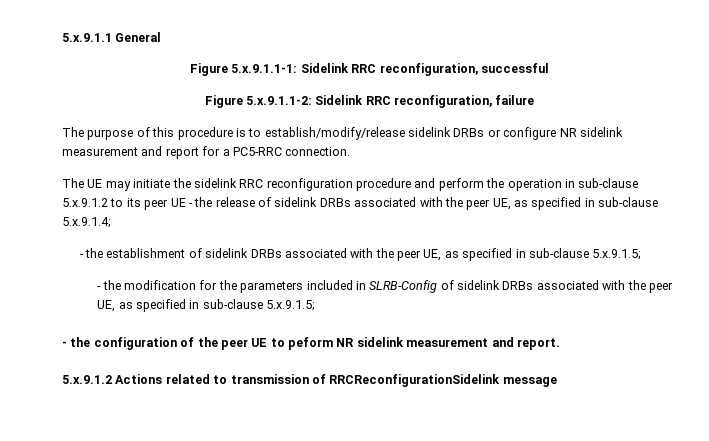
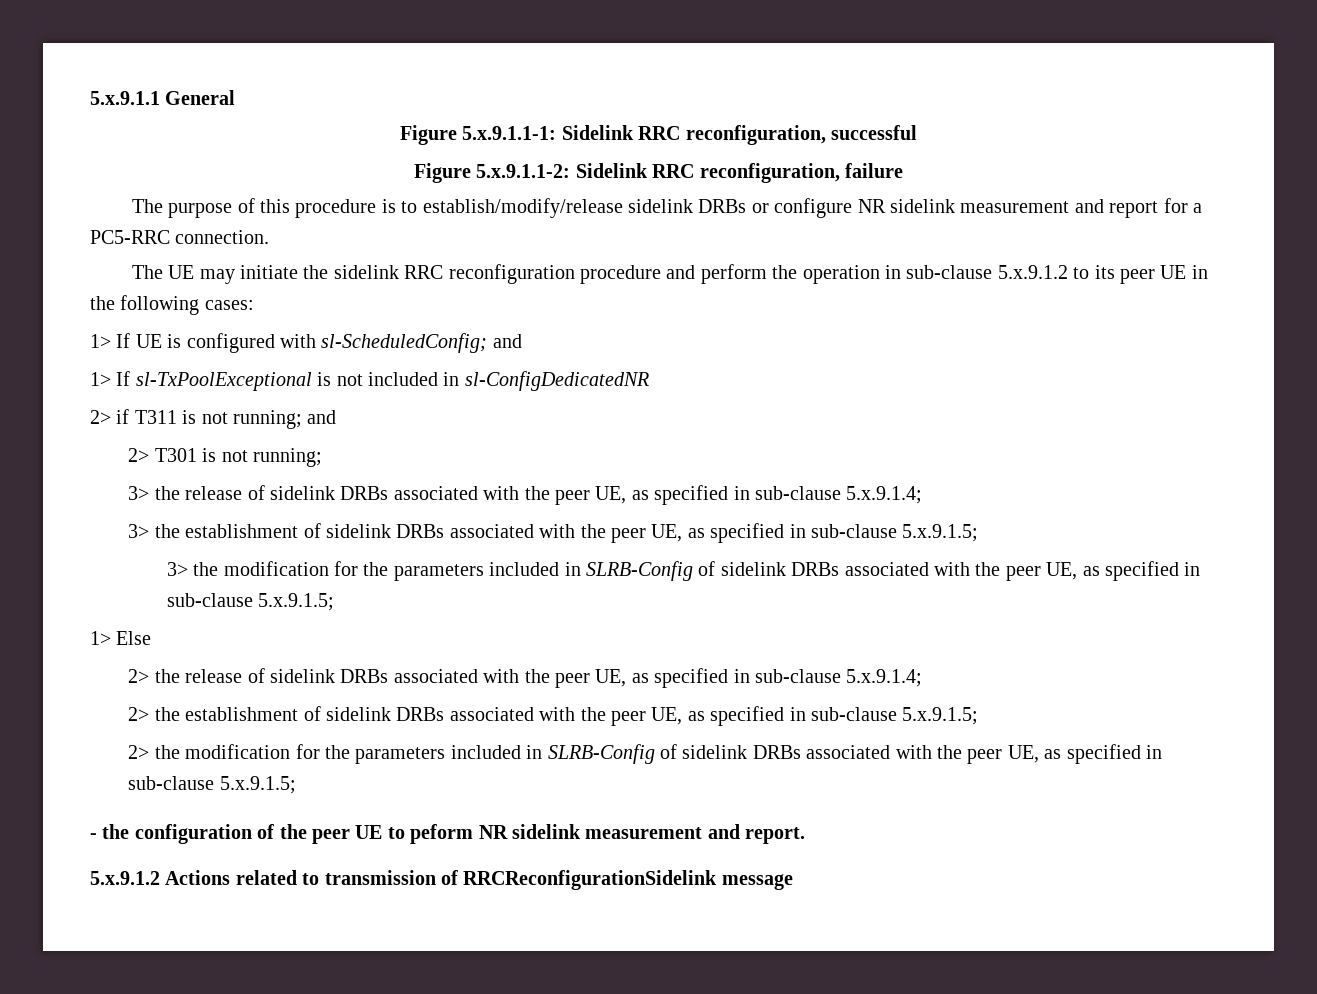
[188,203,193,207] - -> [1191,265,1208,279] [90,295,254,315] [90,333,522,353] [90,371,649,391] [90,409,337,429] [128,448,322,467] [128,486,150,500] in the following cases: // 1> If UE is configured with sl-ScheduledConfig; and // 1> If sl-TxPoolExceptional is not included in sl-ConfigDedicatedNR // 2> if T311 is not running; and // 2> T301 is not running; // 3>
[79,254,84,258] - -> [128,524,150,538] 3>
[97,286,102,290] - -> [166,561,1201,581] [166,593,335,611] [90,631,152,645] [128,668,923,688] [128,706,979,726] [128,745,150,759] 3> the modification for the parameters included in SLRB-Config of sidelink DRBs associated with the peer UE, as specified in sub-clause 5.x.9.1.5; // 1> Else // 2> the release of sidelink DRBs associated with the peer UE, as specified in sub-clause 5.x.9.1.4; // 2> the establishment of sidelink DRBs associated with the peer UE, as specified in sub-clause 5.x.9.1.5; // 2>

